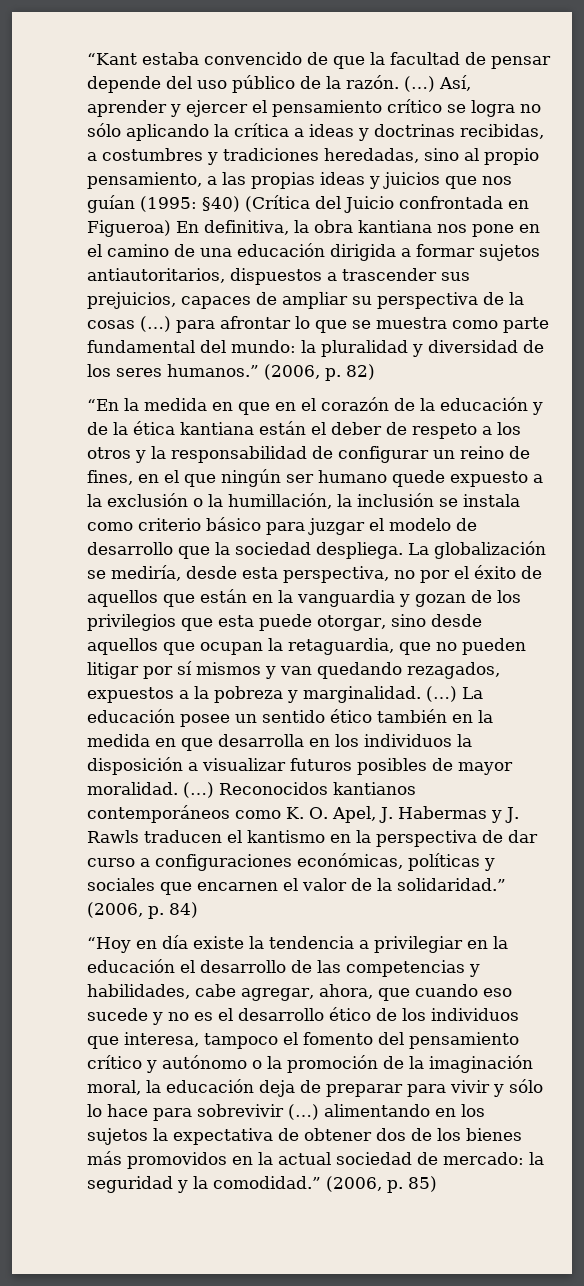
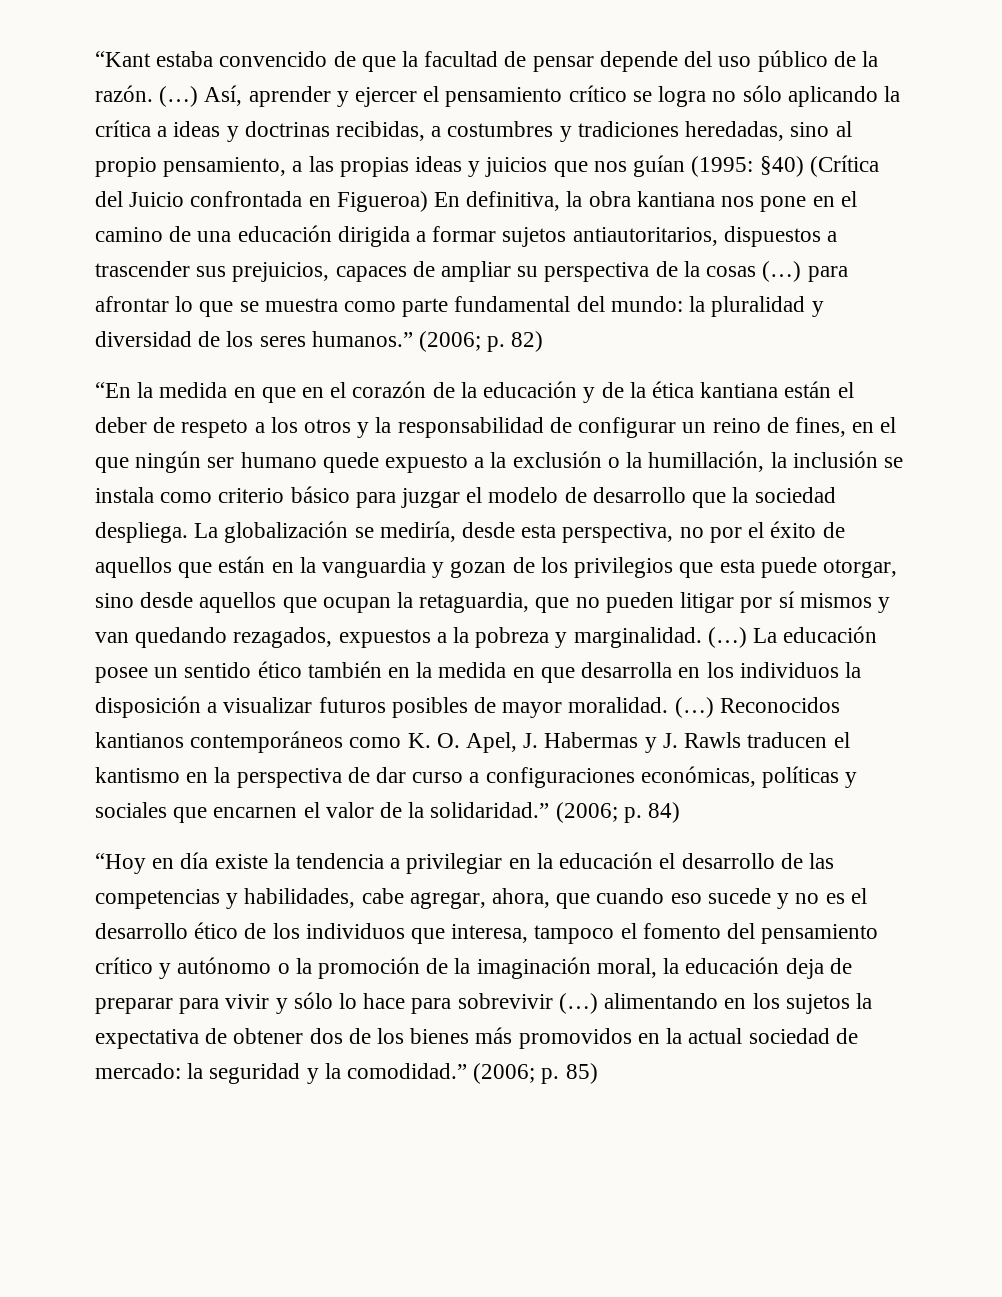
[264,364,320,380] (2006, -> [419,331,482,352] (2006;
[87,902,143,918] (2006, -> [555,802,618,823] (2006;
[326,1176,382,1192] (2006, -> [473,1063,536,1084] (2006;

